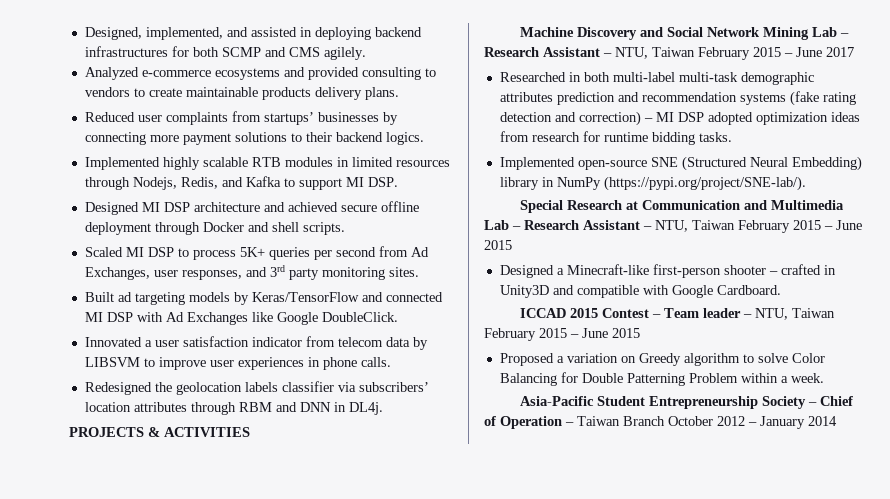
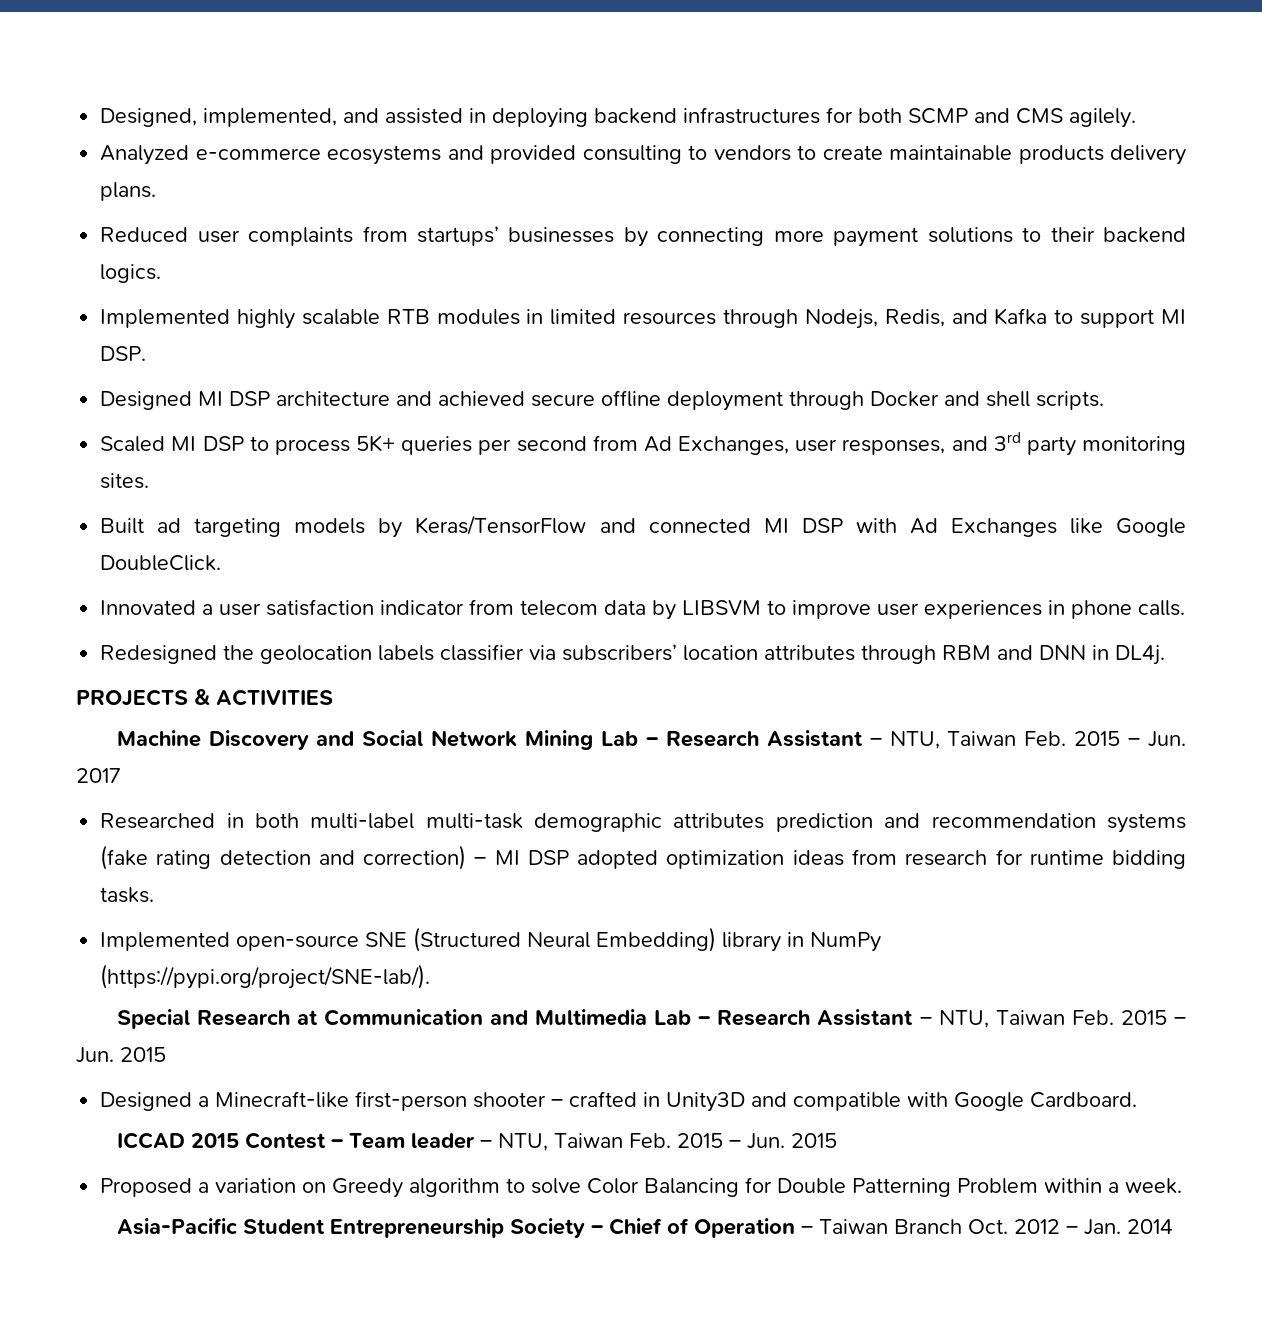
[698,47,822,60] February 2015 – June -> [1024,731,1186,747] Feb. 2015 – Jun.
[738,220,862,233] February 2015 – June -> [1071,1010,1186,1025] [76,1047,114,1063] Feb. 2015 – Jun.
[484,328,608,341] February 2015 – June -> [628,1133,785,1149] Feb. 2015 – Jun.
[668,416,713,426] October -> [967,1219,1008,1234] Oct.
[760,416,805,429] January -> [1083,1219,1121,1235] Jan.

